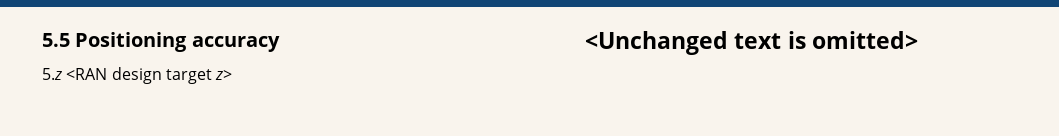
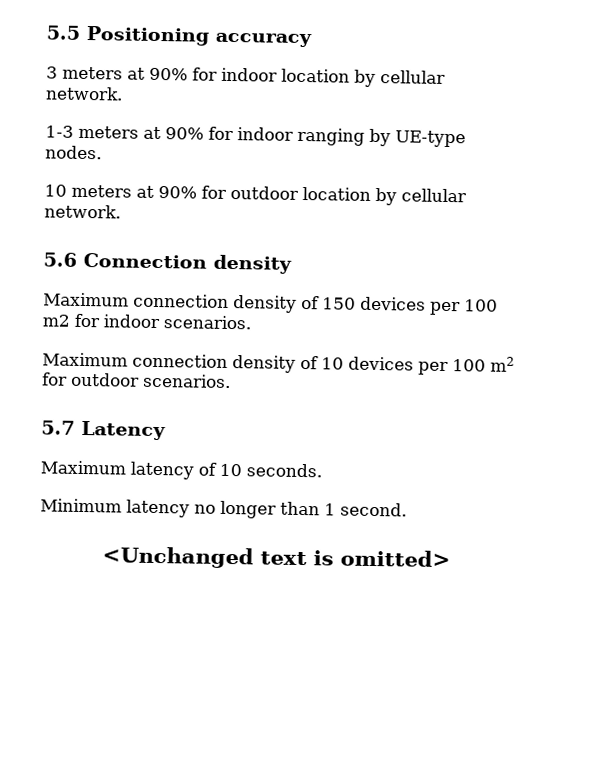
[42,67,233,84] 5.z <RAN design target z> -> [46,66,446,87] [45,86,123,101] [45,125,466,148] [45,145,102,160] [44,184,467,206] [44,204,121,219] [43,252,292,274] [43,292,498,316] [42,313,251,330] [42,352,515,376] [42,372,231,389] [41,420,166,441] [40,460,322,480] [40,498,407,519] 3 meters at 90% for indoor location by cellular network. // 1-3 meters at 90% for indoor ranging by UE-type nodes. // 10 meters at 90% for outdoor location by cellular network. // 5.6 Connection density // Maximum connection density of 150 devices per 100 m2 for indoor scenarios. // Maximum connection density of 10 devices per 100 m2 for outdoor scenarios. // 5.7 Latency // Maximum latency of 10 seconds. // Minimum latency no longer than 1 second.

